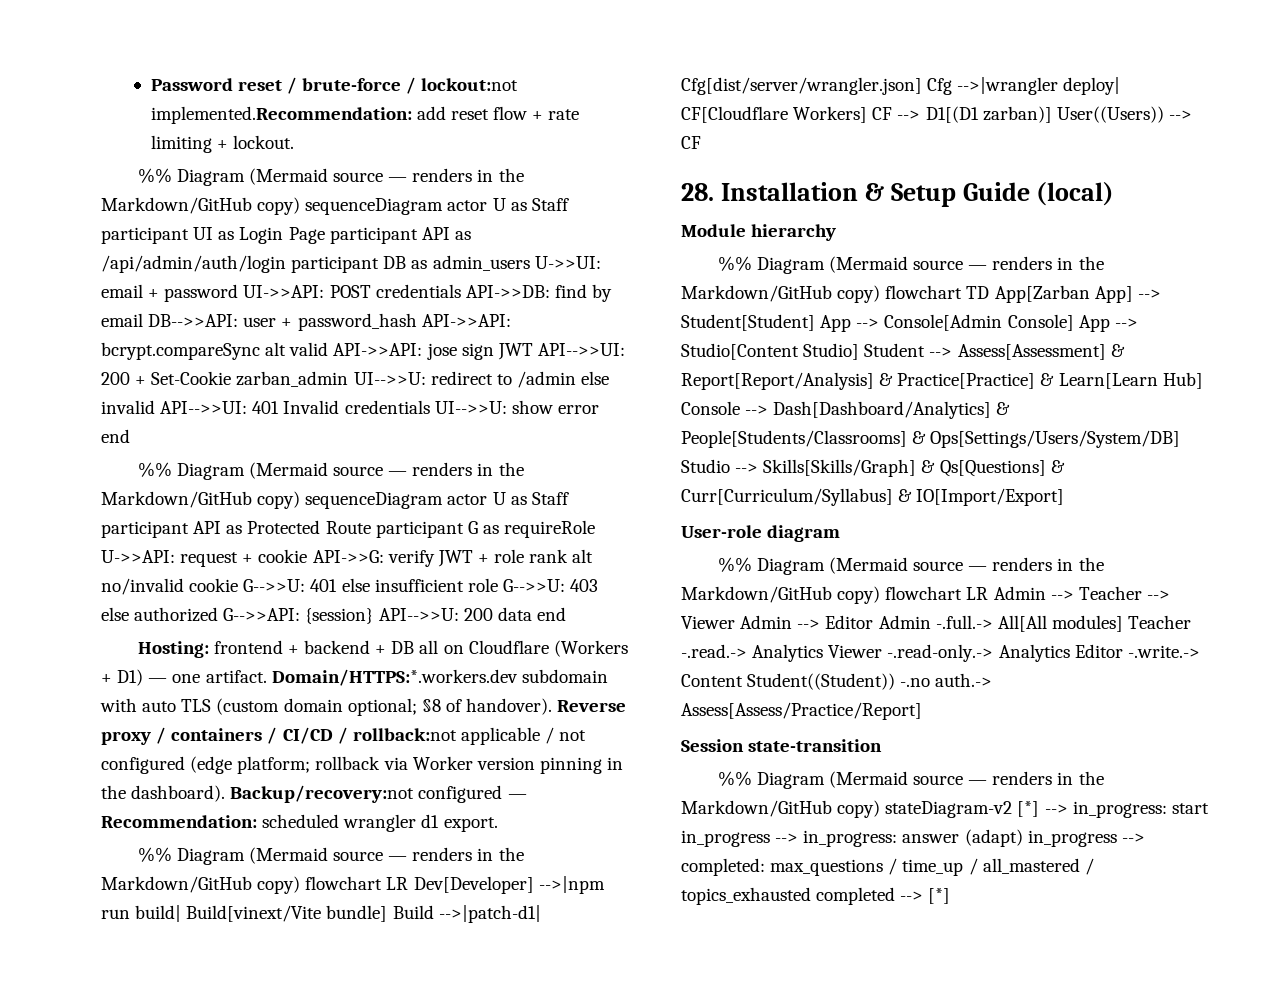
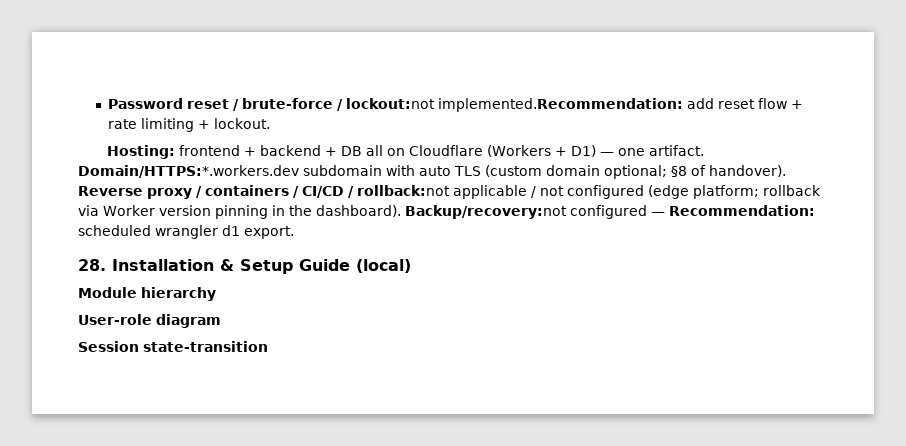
[137,168,524,186] [101,197,569,215] [101,227,471,244] [101,255,601,273] [101,284,613,302] [101,313,511,331] [101,342,625,360] [101,371,610,388] [101,400,599,414] [101,429,130,443] [137,462,524,480] [101,491,569,509] [101,520,596,538] [101,549,594,567] [101,578,599,595] [101,607,566,624] // %% Diagram (Mermaid source — renders in the Markdown/GitHub copy) sequenceDiagram actor U as Staff participant UI as Login Page participant API as /api/admin/auth/login participant DB as admin_users U->>UI: email + password UI->>API: POST credentials API->>DB: find by email DB-->>API: user + password_hash API->>API: bcrypt.compareSync alt valid API->>API: jose sign JWT API-->>UI: 200 + Set-Cookie zarban_admin UI-->>U: redirect to /admin else invalid API-->>UI: 401 Invalid credentials UI-->>U: show error end // %% Diagram (Mermaid source — renders in the Markdown/GitHub copy) sequenceDiagram actor U as Staff participant API as Protected Route participant G as requireRole U->>API: request + cookie API->>G: verify JWT + role rank alt no/invalid cookie G-->>U: 401 else insufficient role G-->>U: 403 else authorized G-->>API: {session} API-->>U: 200 data end -> (270, 123) none
[137,847,524,865] [101,876,605,894] [101,905,541,923] [681,77,1121,95] [681,106,1192,123] [681,136,701,149] // %% Diagram (Mermaid source — renders in the Markdown/GitHub copy) flowchart LR Dev[Developer] -->|npm run build| Build[vinext/Vite bundle] Build -->|patch-d1| Cfg[dist/server/wrangler.json] Cfg -->|wrangler deploy| CF[Cloudflare Workers] CF --> D1[(D1 zarban)] User((Users)) --> CF -> (294, 232) none
[717,256,1104,274] [681,285,1161,303] [681,314,1138,332] [681,343,1125,360] [681,372,1203,390] [681,401,1011,419] [681,430,1181,448] [681,459,1065,477] [681,488,1065,506] [681,525,841,542] [717,557,1104,575] [681,586,1170,604] [681,615,1192,632] [681,644,1200,662] [681,673,993,690] [681,702,922,720] [681,739,883,752] [717,771,1104,789] [681,800,1209,818] [681,829,1145,847] [681,858,1094,876] [681,887,951,905] %% Diagram (Mermaid source — renders in the Markdown/GitHub copy) flowchart TD App[Zarban App] --> Student[Student] App --> Console[Admin Console] App --> Studio[Content Studio] Student --> Assess[Assessment] & Report[Report/Analysis] & Practice[Practice] & Learn[Learn Hub] Console --> Dash[Dashboard/Analytics] & People[Students/Classrooms] & Ops[Settings/Users/System/DB] Studio --> Skills[Skills/Graph] & Qs[Questions] & Curr[Curriculum/Syllabus] & IO[Import/Export] // User-role diagram // %% Diagram (Mermaid source — renders in the Markdown/GitHub copy) flowchart LR Admin --> Teacher --> Viewer Admin --> Editor Admin -.full.-> All[All modules] Teacher -.read.-> Analytics Viewer -.read-only.-> Analytics Editor -.write.-> Content Student((Student)) -.no auth.-> Assess[Assess/Practice/Report] // Session state-transition // %% Diagram (Mermaid source — renders in the Markdown/GitHub copy) stateDiagram-v2 [*] --> in_progress: start in_progress --> in_progress: answer (adapt) in_progress --> completed: max_questions / time_up / all_mastered / topics_exhausted completed --> [*] -> [78,314,221,328] [78,341,268,352] User-role diagram // Session state-transition

